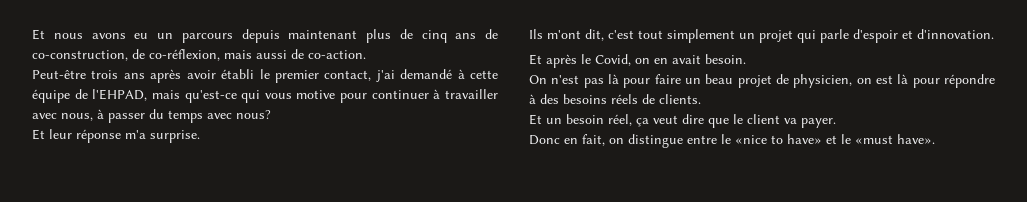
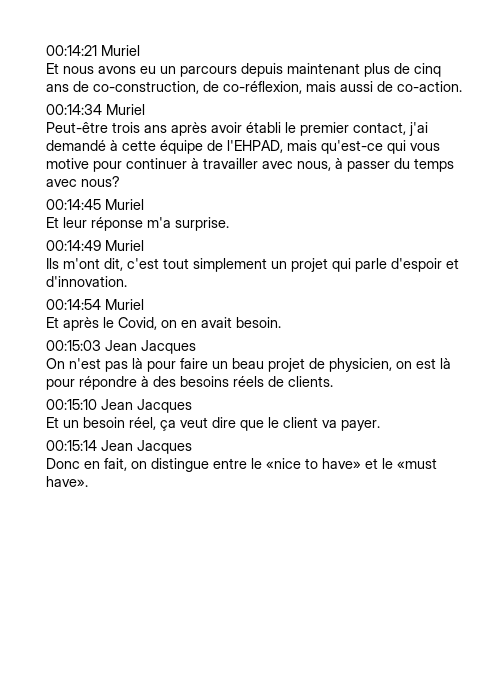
(32, 34) none -> [46,45,140,56] 00:14:21 Muriel //
(366, 54) none -> [46,104,145,115] // 00:14:34 Muriel
(271, 114) none -> [46,199,144,210] // 00:14:45 Muriel
(200, 136) none -> [46,240,144,251] // 00:14:49 Muriel
(994, 34) none -> [46,299,144,310] // 00:14:54 Muriel
(746, 59) none -> [46,340,196,354] // 00:15:03 Jean Jacques
(701, 99) none -> [46,399,192,413] // 00:15:10 Jean Jacques
(836, 123) none -> [46,440,192,454] // 00:15:14 Jean Jacques

